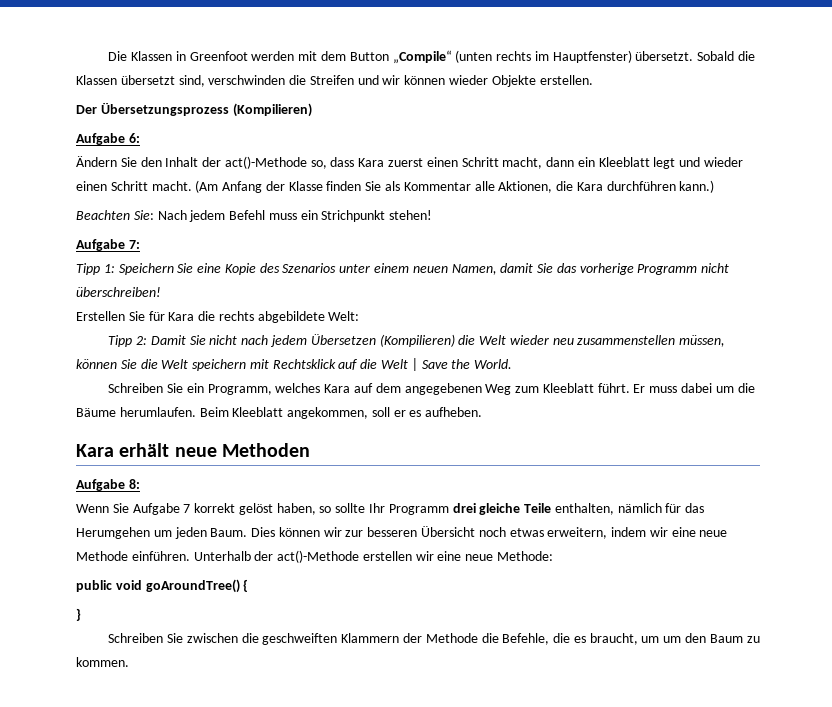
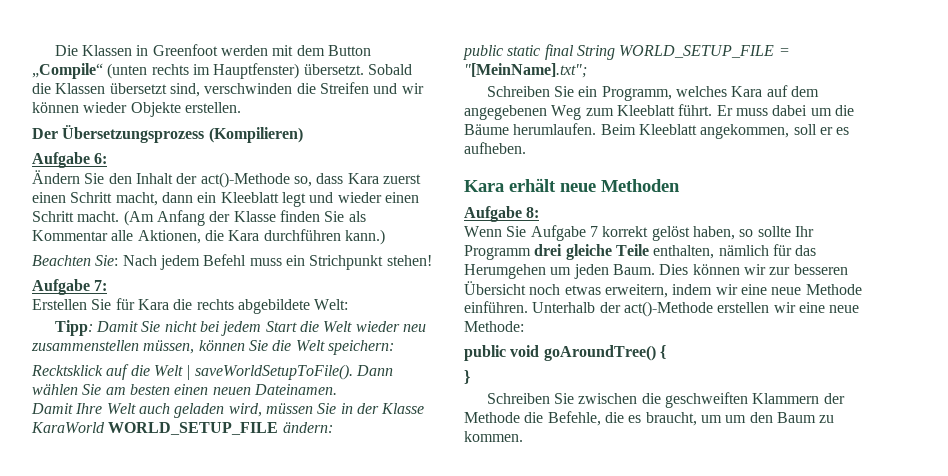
[76,263,730,275] [76,287,161,297] // Tipp 1: Speichern Sie eine Kopie des Szenarios unter einem neuen Namen, damit Sie das vorherige Programm nicht überschreiben! -> (108, 285) none
[108,335,148,347] Tipp 2: -> [54,320,93,336] Tipp:
[241,334,455,347] nach jedem Übersetzen (Kompilieren) -> [199,321,297,336] bei jedem Start
[192,359,336,371] speichern mit Rechtsklick -> [327,340,394,355] [31,365,103,376] speichern: // Recktsklick
[421,359,513,369] Save the World. -> [194,364,393,380] [32,384,337,395] [31,403,425,418] [31,422,333,435] [463,44,790,60] [464,63,587,78] saveWorldSetupToFile(). Dann wählen Sie am besten einen neuen Dateinamen. // Damit Ihre Welt auch geladen wird, müssen Sie in der Klasse KaraWorld WORLD_SETUP_FILE ändern: // public static final String WORLD_SETUP_FILE = "[MeinName].txt";

